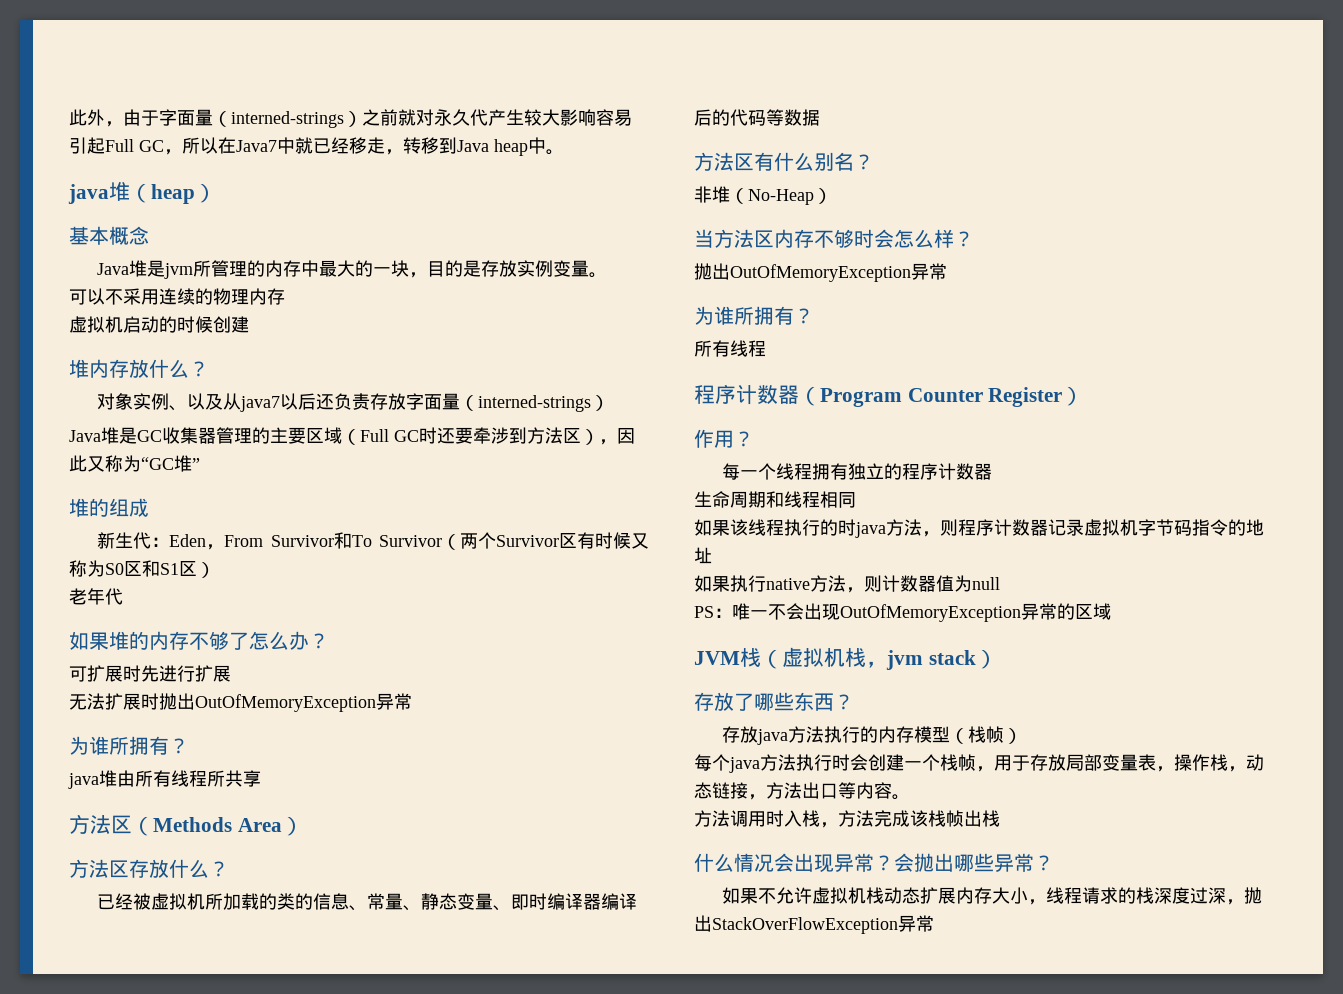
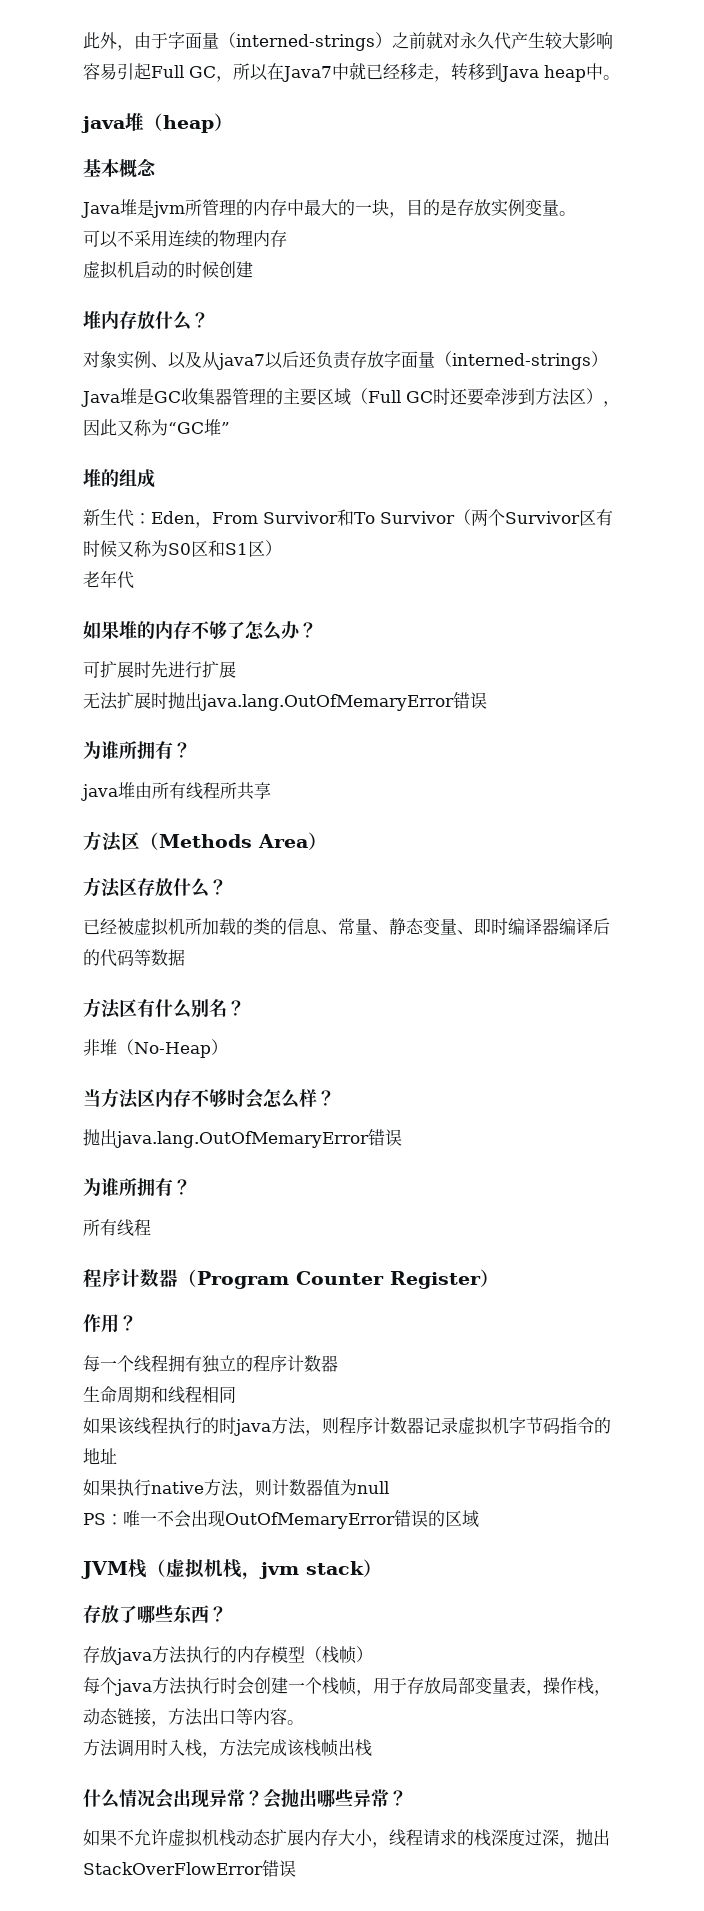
[195,693,412,712] OutOfMemoryException异常 -> [200,692,487,711] java.lang.OutOfMemaryError错误
[730,263,947,282] OutOfMemoryException异常 -> [115,1129,402,1148] java.lang.OutOfMemaryError错误
[840,603,1057,622] OutOfMemoryException异常 -> [225,1510,428,1529] OutOfMemaryError错误
[712,915,934,934] StackOverFlowException异常 -> [83,1860,296,1877] StackOverFlowError错误

